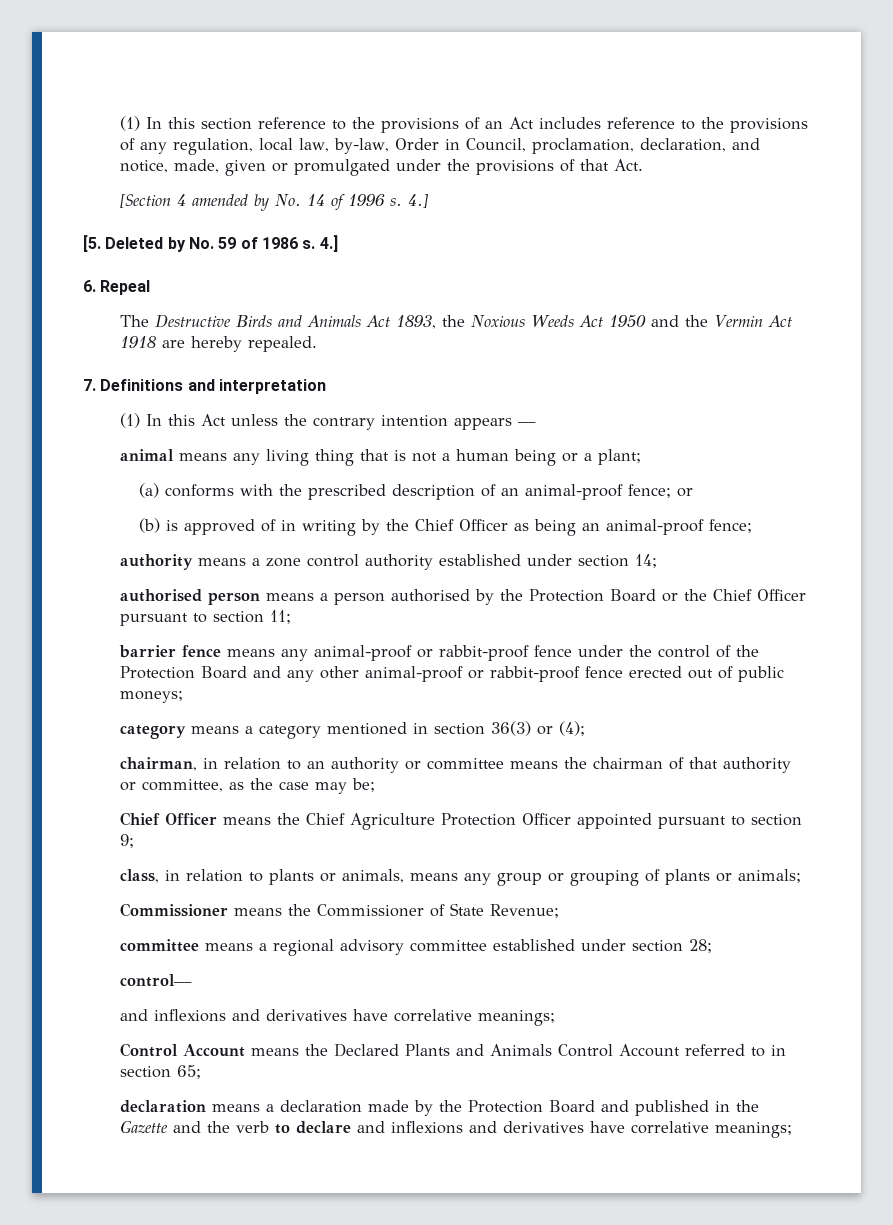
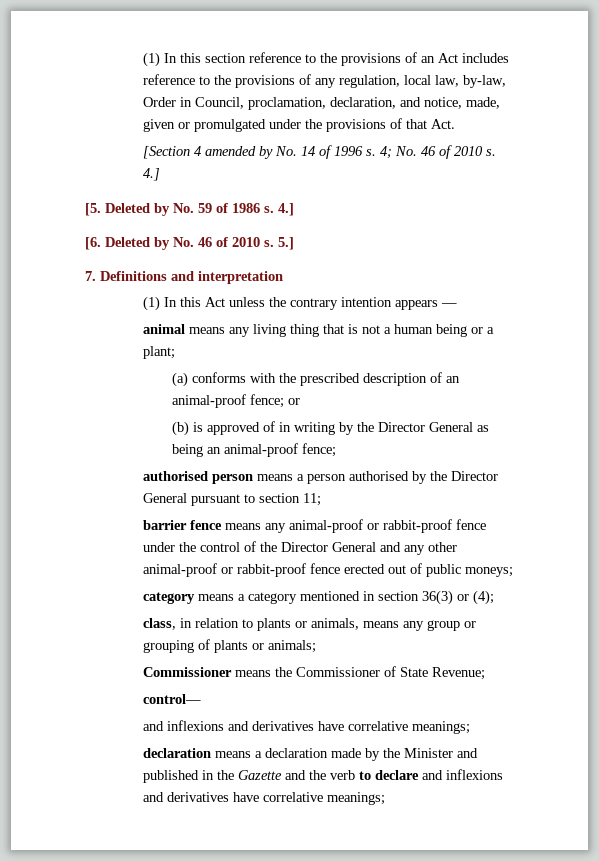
(403, 202) none -> [379,145,496,159] 4; No. 46 of 2010 s.
[83,280,151,295] [120,314,793,329] [120,336,318,352] 6. Repeal // The Destructive Birds and Animals Act 1893, the Noxious Weeds Act 1950 and the Vermin Act 1918 are hereby repealed. -> [85,237,294,250] [6. Deleted by No. 46 of 2010 s. 5.]
[415,519,509,531] Chief Officer -> [377,422,473,432] Director General
[120,554,658,570] // authority means a zone control authority established under section 14; -> (336, 450) none
[529,589,807,602] Protection Board or the Chief Officer -> [450,471,498,481] [142,493,187,503] Director General
[120,666,248,679] Protection Board -> [280,542,376,552] Director General
[120,757,792,773] [120,778,376,794] [120,812,803,830] [120,834,135,848] // chairman, in relation to an authority or committee means the chairman of that authority or committee, as the case may be; // Chief Officer means the Chief Agriculture Protection Officer appointed pursuant to section 9; -> (494, 597) none
[120,939,713,956] // committee means a regional advisory committee established under section 28; -> (485, 673) none
[120,1043,787,1057] [120,1065,202,1079] // Control Account means the Declared Plants and Animals Control Account referred to in section 65; -> (470, 727) none
[468,1100,596,1113] Protection Board -> [403,748,453,758] Minister

